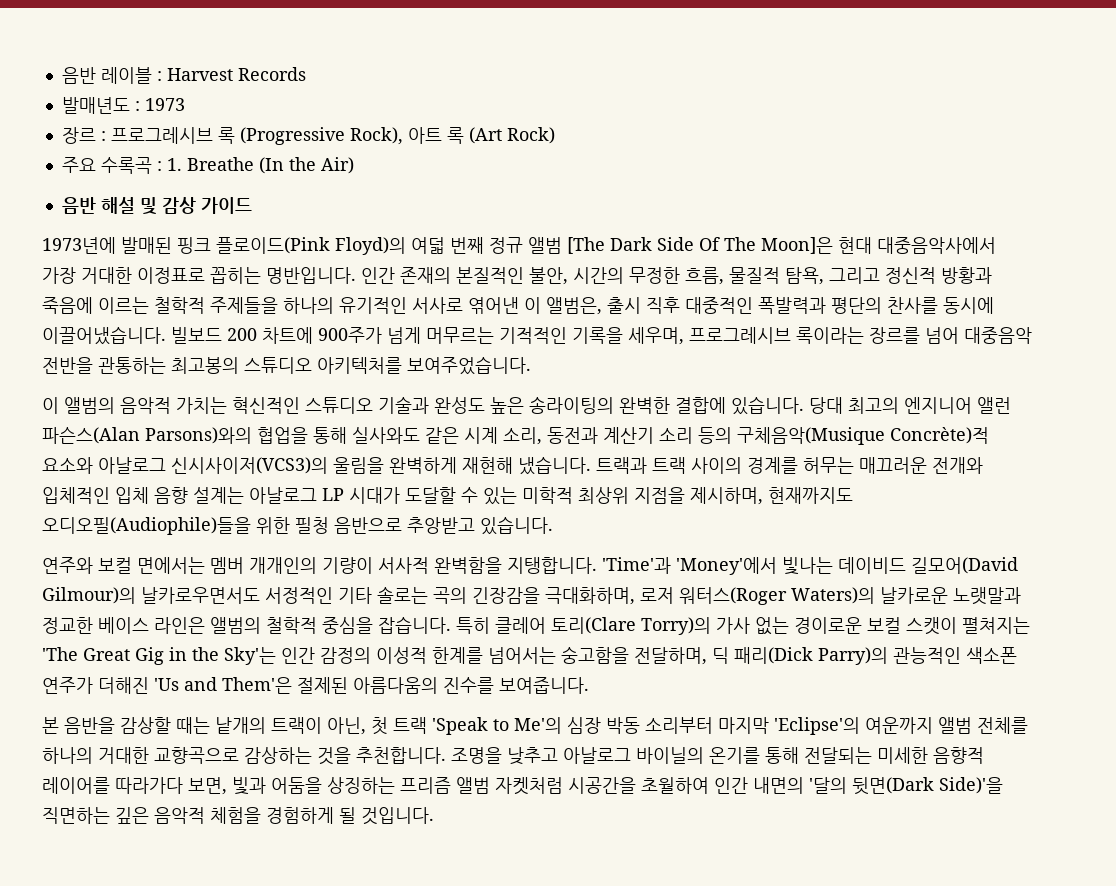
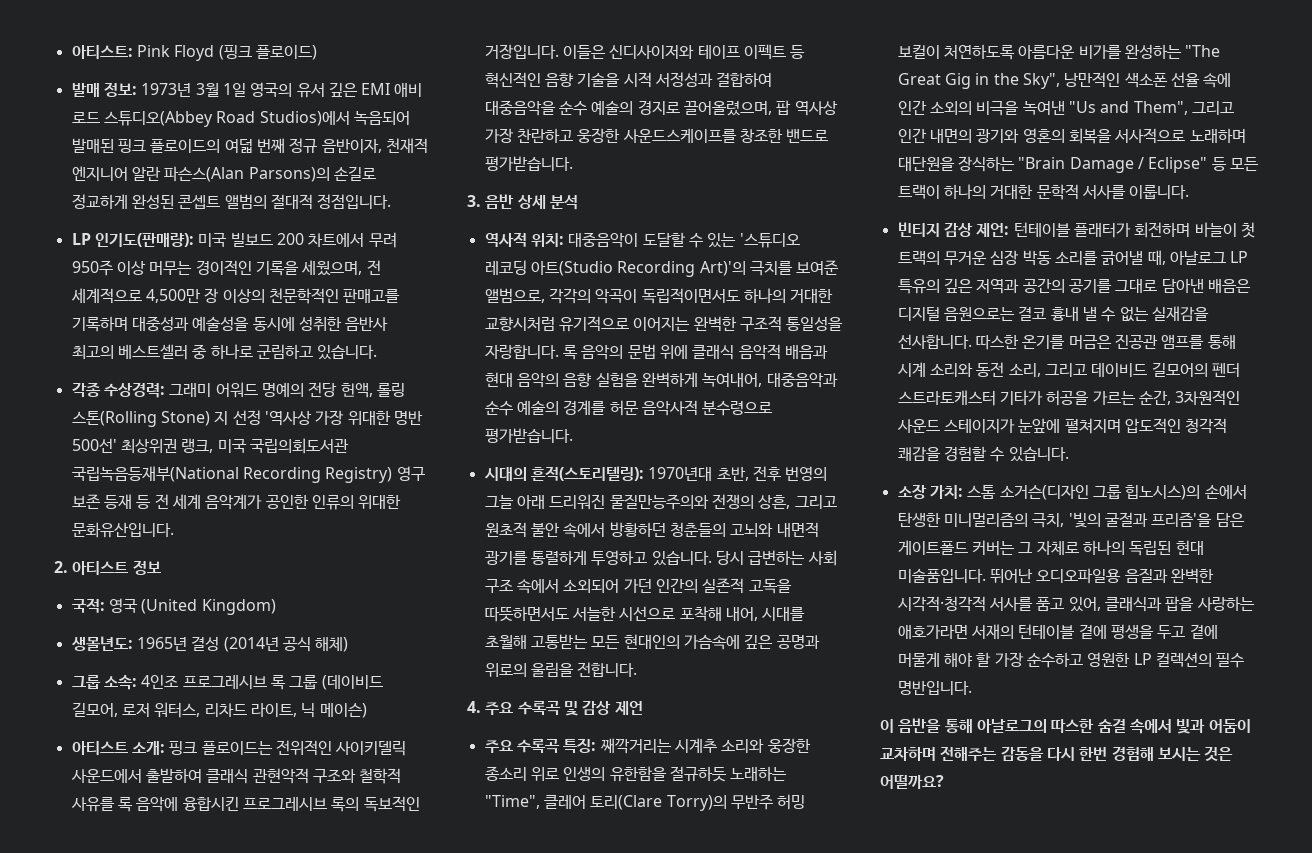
[61,67,306,84] [61,97,185,114] [61,127,555,145] [61,157,354,174] [61,197,252,215] [42,237,996,255] [42,267,992,285] [42,297,994,315] [42,326,1032,345] [42,356,531,375] [42,396,1011,415] [42,426,989,445] [42,456,983,475] [42,487,853,505] [42,516,553,535] [42,557,1018,575] [42,586,1021,605] [42,616,1030,635] [42,646,1017,665] [42,677,589,694] [42,717,1028,735] [42,747,984,765] [42,777,1003,795] [42,807,434,825] 음반 레이블 : Harvest Records // 발매년도 : 1973 // 장르 : 프로그레시브 록 (Progressive Rock), 아트 록 (Art Rock) // 주요 수록곡 : 1. Breathe (In the Air) // 음반 해설 및 감상 가이드 // 1973년에 발매된 핑크 플로이드(Pink Floyd)의 여덟 번째 정규 앨범 [The Dark Side Of The Moon]은 현대 대중음악사에서 가장 거대한 이정표로 꼽히는 명반입니다. 인간 존재의 본질적인 불안, 시간의 무정한 흐름, 물질적 탐욕, 그리고 정신적 방황과 죽음에 이르는 철학적 주제들을 하나의 유기적인 서사로 엮어낸 이 앨범은, 출시 직후 대중적인 폭발력과 평단의 찬사를 동시에 이끌어냈습니다. 빌보드 200 차트에 900주가 넘게 머무르는 기적적인 기록을 세우며, 프로그레시브 록이라는 장르를 넘어 대중음악 전반을 관통하는 최고봉의 스튜디오 아키텍처를 보여주었습니다. // 이 앨범의 음악적 가치는 혁신적인 스튜디오 기술과 완성도 높은 송라이팅의 완벽한 결합에 있습니다. 당대 최고의 엔지니어 앨런 파슨스(Alan Parsons)와의 협업을 통해 실사와도 같은 시계 소리, 동전과 계산기 소리 등의 구체음악(Musique Concrète)적 요소와 아날로그 신시사이저(VCS3)의 울림을 완벽하게 재현해 냈습니다. 트랙과 트랙 사이의 경계를 허무는 매끄러운 전개와 입체적인 입체 음향 설계는 아날로그 LP 시대가 도달할 수 있는 미학적 최상위 지점을 제시하며, 현재까지도 오디오필(Audiophile)들을 위한 필청 음반으로 추앙받고 있습니다. // 연주와 보컬 면에서는 멤버 개개인의 기량이 서사적 완벽함을 지탱합니다. 'Time'과 'Money'에서 빛나는 데이비드 길모어(David Gilmour)의 날카로우면서도 서정적인 기타 솔로는 곡의 긴장감을 극대화하며, 로저 워터스(Roger Waters)의 날카로운 노랫말과 정교한 베이스 라인은 앨범의 철학적 중심을 잡습니다. 특히 클레어 토리(Clare Torry)의 가사 없는 경이로운 보컬 스캣이 펼쳐지는 'The Great Gig in the Sky'는 인간 감정의 이성적 한계를 넘어서는 숭고함을 전달하며, 딕 패리(Dick Parry)의 관능적인 색소폰 연주가 더해진 'Us and Them'은 절제된 아름다움의 진수를 보여줍니다. // 본 음반을 감상할 때는 낱개의 트랙이 아닌, 첫 트랙 'Speak to Me'의 심장 박동 소리부터 마지막 'Eclipse'의 여운까지 앨범 전체를 하나의 거대한 교향곡으로 감상하는 것을 추천합니다. 조명을 낮추고 아날로그 바이닐의 온기를 통해 전달되는 미세한 음향적 레이어를 따라가다 보면, 빛과 어둠을 상징하는 프리즘 앨범 자켓처럼 시공간을 초월하여 인간 내면의 '달의 뒷면(Dark Side)'을 직면하는 깊은 음악적 체험을 경험하게 될 것입니다. -> [71,45,317,61] [71,82,423,98] [71,111,410,127] [71,138,428,154] [71,166,376,182] [71,194,392,210] [71,232,397,248] [71,260,381,276] [70,288,401,304] [71,316,389,332] [71,344,378,360] [71,382,405,398] [71,410,423,427] [71,438,349,454] [71,466,425,483] [71,494,402,510] [71,522,174,538] [54,560,161,575] [71,598,276,615] [70,636,349,652] [71,675,383,690] [71,702,367,718] [71,740,407,756] [70,768,402,784] [70,796,420,812] [484,44,806,60] [484,72,773,88] [484,100,838,116] [484,128,829,143] [484,156,573,171] [467,194,578,210] [484,232,800,248] [484,260,840,277] [484,288,834,304] [484,316,844,332] [484,344,828,360] [484,372,838,388] [484,400,773,416] [484,428,573,443] [483,466,828,481] [484,494,837,510] [484,522,819,538] [484,550,837,566] [484,578,792,594] [484,606,806,622] [484,634,820,650] [484,662,638,677] [467,700,643,716] [484,738,811,754] [484,766,788,782] [484,794,806,811] [897,44,1221,60] [897,72,1232,89] [897,100,1234,116] [897,128,1246,144] [897,156,1259,173] [897,184,1190,200] [897,222,1255,238] [897,250,1249,266] [897,278,1251,294] [897,306,1209,322] [897,334,1236,350] [897,362,1240,377] [897,390,1241,406] [896,418,1228,434] [897,446,1069,462] [897,484,1247,500] [897,512,1245,528] [897,540,1204,556] [897,568,1214,584] [897,596,1255,612] [897,624,1218,639] [897,652,1245,668] [897,681,972,695] [880,718,1251,734] [880,746,1234,761] [880,775,944,789] 아티스트: Pink Floyd (핑크 플로이드) // 발매 정보: 1973년 3월 1일 영국의 유서 깊은 EMI 애비 로드 스튜디오(Abbey Road Studios)에서 녹음되어 발매된 핑크 플로이드의 여덟 번째 정규 음반이자, 천재적 엔지니어 알란 파슨스(Alan Parsons)의 손길로 정교하게 완성된 콘셉트 앨범의 절대적 정점입니다. // LP 인기도(판매량): 미국 빌보드 200 차트에서 무려 950주 이상 머무는 경이적인 기록을 세웠으며, 전 세계적으로 4,500만 장 이상의 천문학적인 판매고를 기록하며 대중성과 예술성을 동시에 성취한 음반사 최고의 베스트셀러 중 하나로 군림하고 있습니다. // 각종 수상경력: 그래미 어워드 명예의 전당 헌액, 롤링 스톤(Rolling Stone) 지 선정 '역사상 가장 위대한 명반 500선' 최상위권 랭크, 미국 국립의회도서관 국립녹음등재부(National Recording Registry) 영구 보존 등재 등 전 세계 음악계가 공인한 인류의 위대한 문화유산입니다. // 2. 아티스트 정보 // 국적: 영국 (United Kingdom) // 생몰년도: 1965년 결성 (2014년 공식 해체) // 그룹 소속: 4인조 프로그레시브 록 그룹 (데이비드 길모어, 로저 워터스, 리차드 라이트, 닉 메이슨) // 아티스트 소개: 핑크 플로이드는 전위적인 사이키델릭 사운드에서 출발하여 클래식 관현악적 구조와 철학적 사유를 록 음악에 융합시킨 프로그레시브 록의 독보적인 거장입니다. 이들은 신디사이저와 테이프 이펙트 등 혁신적인 음향 기술을 시적 서정성과 결합하여 대중음악을 순수 예술의 경지로 끌어올렸으며, 팝 역사상 가장 찬란하고 웅장한 사운드스케이프를 창조한 밴드로 평가받습니다. // 3. 음반 상세 분석 // 역사적 위치: 대중음악이 도달할 수 있는 '스튜디오 레코딩 아트(Studio Recording Art)'의 극치를 보여준 앨범으로, 각각의 악곡이 독립적이면서도 하나의 거대한 교향시처럼 유기적으로 이어지는 완벽한 구조적 통일성을 자랑합니다. 록 음악의 문법 위에 클래식 음악적 배음과 현대 음악의 음향 실험을 완벽하게 녹여내어, 대중음악과 순수 예술의 경계를 허문 음악사적 분수령으로 평가받습니다. // 시대의 흔적(스토리텔링): 1970년대 초반, 전후 번영의 그늘 아래 드리워진 물질만능주의와 전쟁의 상흔, 그리고 원초적 불안 속에서 방황하던 청춘들의 고뇌와 내면적 광기를 통렬하게 투영하고 있습니다. 당시 급변하는 사회 구조 속에서 소외되어 가던 인간의 실존적 고독을 따뜻하면서도 서늘한 시선으로 포착해 내어, 시대를 초월해 고통받는 모든 현대인의 가슴속에 깊은 공명과 위로의 울림을 전합니다. // 4. 주요 수록곡 및 감상 제언 // 주요 수록곡 특징: 째깍거리는 시계추 소리와 웅장한 종소리 위로 인생의 유한함을 절규하듯 노래하는 "Time", 클레어 토리(Clare Torry)의 무반주 허밍 보컬이 처연하도록 아름다운 비가를 완성하는 "The Great Gig in the Sky", 낭만적인 색소폰 선율 속에 인간 소외의 비극을 녹여낸 "Us and Them", 그리고 인간 내면의 광기와 영혼의 회복을 서사적으로 노래하며 대단원을 장식하는 "Brain Damage / Eclipse" 등 모든 트랙이 하나의 거대한 문학적 서사를 이룹니다. // 빈티지 감상 제언: 턴테이블 플래터가 회전하며 바늘이 첫 트랙의 무거운 심장 박동 소리를 긁어낼 때, 아날로그 LP 특유의 깊은 저역과 공간의 공기를 그대로 담아낸 배음은 디지털 음원으로는 결코 흉내 낼 수 없는 실재감을 선사합니다. 따스한 온기를 머금은 진공관 앰프를 통해 시계 소리와 동전 소리, 그리고 데이비드 길모어의 펜더 스트라토캐스터 기타가 허공을 가르는 순간, 3차원적인 사운드 스테이지가 눈앞에 펼쳐지며 압도적인 청각적 쾌감을 경험할 수 있습니다. // 소장 가치: 스톰 소거슨(디자인 그룹 힙노시스)의 손에서 탄생한 미니멀리즘의 극치, '빛의 굴절과 프리즘'을 담은 게이트폴드 커버는 그 자체로 하나의 독립된 현대 미술품입니다. 뛰어난 오디오파일용 음질과 완벽한 시각적·청각적 서사를 품고 있어, 클래식과 팝을 사랑하는 애호가라면 서재의 턴테이블 곁에 평생을 두고 곁에 머물게 해야 할 가장 순수하고 영원한 LP 컬렉션의 필수 명반입니다. // 이 음반을 통해 아날로그의 따스한 숨결 속에서 빛과 어둠이 교차하며 전해주는 감동을 다시 한번 경험해 보시는 것은 어떨까요?

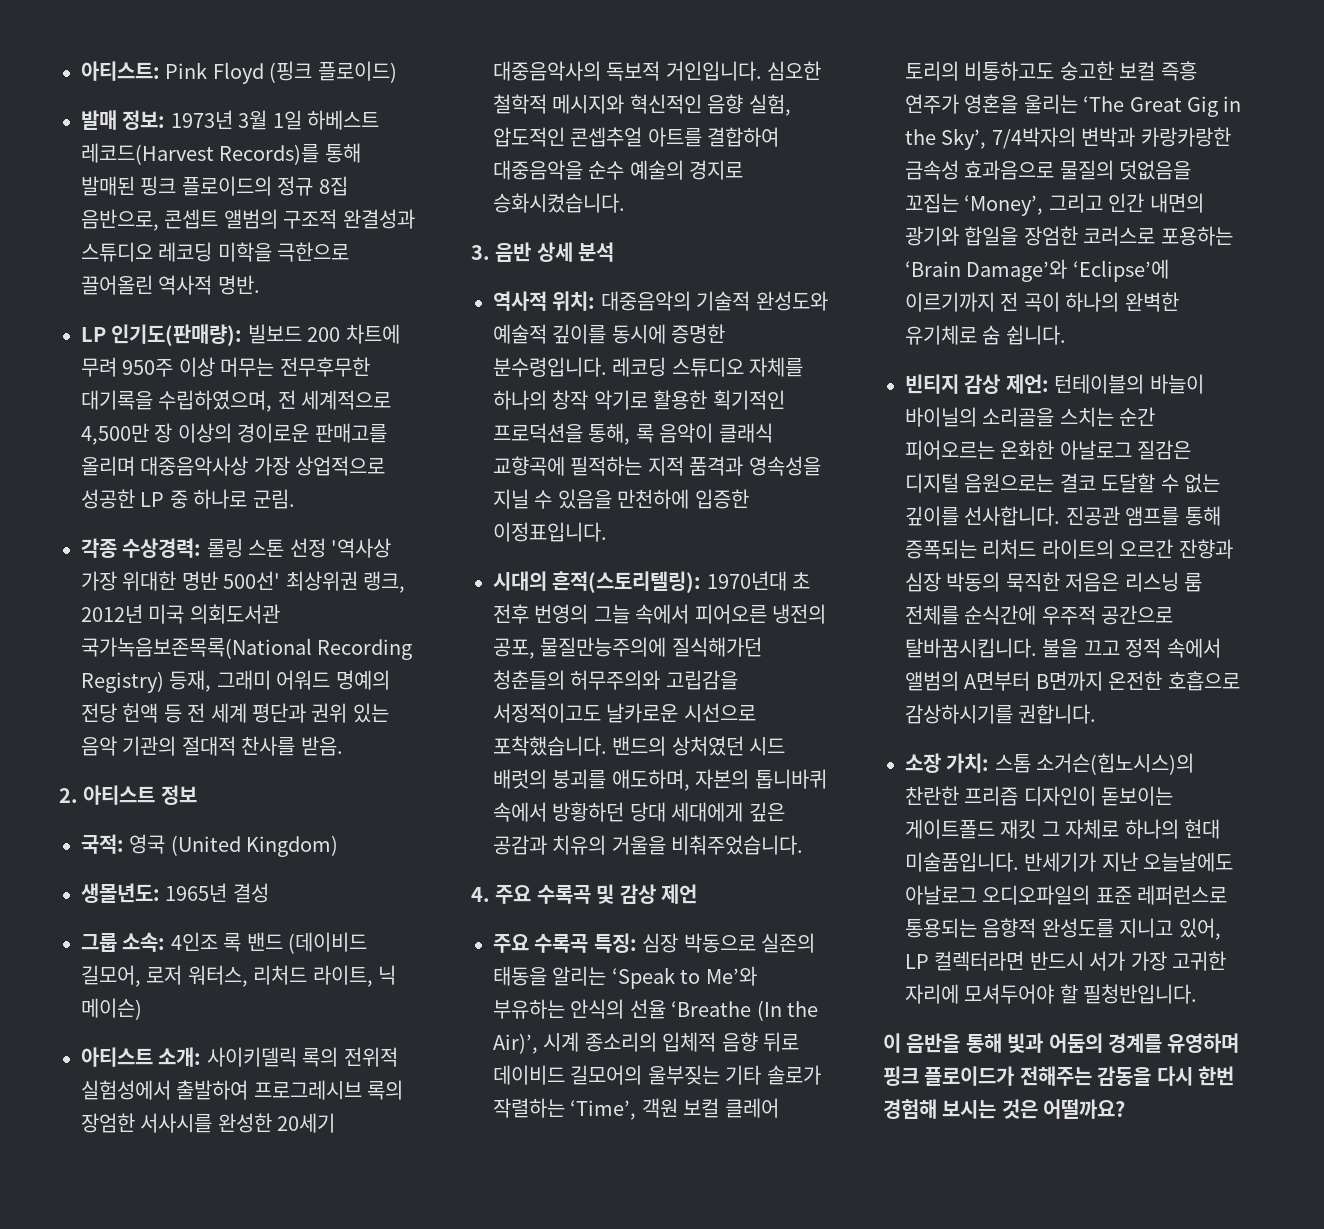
[250,82,423,98] [71,111,410,127] [71,138,428,154] [71,166,376,182] [71,194,392,210] 영국의 유서 깊은 EMI 애비 로드 스튜디오(Abbey Road Studios)에서 녹음되어 발매된 핑크 플로이드의 여덟 번째 정규 음반이자, 천재적 엔지니어 알란 파슨스(Alan Parsons)의 손길로 정교하게 완성된 콘셉트 앨범의 절대적 정점입니다. -> [307,110,379,130] [81,143,361,165] [81,176,348,196] [81,209,415,231] [81,242,350,262] [81,275,260,295] 하베스트 레코드(Harvest Records)를 통해 발매된 핑크 플로이드의 정규 8집 음반으로, 콘셉트 앨범의 구조적 완결성과 스튜디오 레코딩 미학을 극한으로 끌어올린 역사적 명반.
[198,233,228,247] 미국 -> (243, 335) none
[308,233,365,247] 차트에서 -> [345,324,400,344] 차트에
[195,260,363,276] 경이적인 기록을 세웠으며, -> [279,357,370,377] [81,390,273,412] 전무후무한 대기록을 수립하였으며,
[268,288,401,304] [71,316,389,332] [71,344,378,360] [71,382,405,398] [71,411,229,427] 천문학적인 판매고를 기록하며 대중성과 예술성을 동시에 성취한 음반사 최고의 베스트셀러 중 하나로 군림하고 있습니다. // 각종 수상경력: 그래미 어워드 명예의 전당 헌액, 롤링 스톤(Rolling Stone) 지 -> [237,423,387,443] [81,456,386,476] [81,489,295,509] [81,538,285,558] 경이로운 판매고를 올리며 대중음악사상 가장 상업적으로 성공한 LP 중 하나로 군림. // 각종 수상경력: 롤링 스톤
[217,438,349,454] [71,466,425,483] [71,494,402,510] [71,522,174,538] 미국 국립의회도서관 국립녹음등재부(National Recording Registry) 영구 보존 등재 등 전 세계 음악계가 공인한 인류의 위대한 문화유산입니다. -> [81,604,280,624] [81,637,413,660] [81,670,390,693] [81,703,389,723] [81,736,343,756] 2012년 미국 의회도서관 국가녹음보존목록(National Recording Registry) 등재, 그래미 어워드 명예의 전당 헌액 등 전 세계 평단과 권위 있는 음악 기관의 절대적 찬사를 받음.
[223,637,349,652] (2014년 공식 해체) -> (269, 893) none
[182,675,319,690] 프로그레시브 록 그룹 -> [223,932,283,952] 록 밴드
[204,703,247,717] 리차드 -> [253,965,308,985] 리처드
[169,740,407,756] [70,768,402,784] [70,796,420,812] [484,44,806,60] [484,72,713,88] 핑크 플로이드는 전위적인 사이키델릭 사운드에서 출발하여 클래식 관현악적 구조와 철학적 사유를 록 음악에 융합시킨 프로그레시브 록의 독보적인 거장입니다. 이들은 신디사이저와 테이프 이펙트 등 혁신적인 음향 기술을 시적 서정성과 -> [206,1047,398,1067] [81,1080,404,1100] [81,1113,336,1133] [493,61,822,81] [493,94,791,116] [493,127,702,147] 사이키델릭 록의 전위적 실험성에서 출발하여 프로그레시브 록의 장엄한 서사시를 완성한 20세기 대중음악사의 독보적 거인입니다. 심오한 철학적 메시지와 혁신적인 음향 실험, 압도적인 콘셉추얼 아트를
[683,100,838,116] [484,128,829,143] [484,156,573,171] 끌어올렸으며, 팝 역사상 가장 찬란하고 웅장한 사운드스케이프를 창조한 밴드로 평가받습니다. -> [493,193,625,213] 승화시켰습니다.
[568,232,800,248] [484,260,840,277] [484,288,834,304] [484,316,844,332] [484,344,828,360] [484,372,838,388] [484,400,773,416] [484,428,573,443] 대중음악이 도달할 수 있는 '스튜디오 레코딩 아트(Studio Recording Art)'의 극치를 보여준 앨범으로, 각각의 악곡이 독립적이면서도 하나의 거대한 교향시처럼 유기적으로 이어지는 완벽한 구조적 통일성을 자랑합니다. 록 음악의 문법 위에 클래식 음악적 배음과 현대 음악의 음향 실험을 완벽하게 녹여내어, 대중음악과 순수 예술의 경계를 허문 음악사적 분수령으로 평가받습니다. -> [600,291,828,311] [493,324,726,344] [493,357,804,377] [493,390,785,410] [493,423,773,445] [493,456,821,476] [493,489,749,509] [493,522,607,542] 대중음악의 기술적 완성도와 예술적 깊이를 동시에 증명한 분수령입니다. 레코딩 스튜디오 자체를 하나의 창작 악기로 활용한 획기적인 프로덕션을 통해, 록 음악이 클래식 교향곡에 필적하는 지적 품격과 영속성을 지닐 수 있음을 만천하에 입증한 이정표입니다.
[716,467,749,481] 초반, -> [792,572,811,589] 초
[516,494,837,510] [484,522,819,538] [484,550,837,566] [484,578,792,594] [484,606,806,622] [484,634,820,650] [484,662,638,677] 아래 드리워진 물질만능주의와 전쟁의 상흔, 그리고 원초적 불안 속에서 방황하던 청춘들의 고뇌와 내면적 광기를 통렬하게 투영하고 있습니다. 당시 급변하는 사회 구조 속에서 소외되어 가던 인간의 실존적 고독을 따뜻하면서도 서늘한 시선으로 포착해 내어, 시대를 초월해 고통받는 모든 현대인의 가슴속에 깊은 공명과 위로의 울림을 전합니다. -> [635,604,826,624] [493,637,762,659] [493,670,738,690] [493,703,756,723] [493,736,786,756] [493,769,827,791] [493,802,785,822] [493,835,804,855] 속에서 피어오른 냉전의 공포, 물질만능주의에 질식해가던 청춘들의 허무주의와 고립감을 서정적이고도 날카로운 시선으로 포착했습니다. 밴드의 상처였던 시드 배럿의 붕괴를 애도하며, 자본의 톱니바퀴 속에서 방황하던 당대 세대에게 깊은 공감과 치유의 거울을 비춰주었습니다.
[599,738,811,754] [484,766,788,782] [484,794,806,811] [897,44,1221,60] [897,72,1232,89] [897,100,1234,116] [897,128,1246,144] [897,156,1259,173] [897,184,1190,200] [897,222,1255,238] [897,250,1249,266] [897,278,1251,294] [897,306,1209,322] [897,334,1236,350] [897,362,1240,377] [897,390,1241,406] [896,418,1228,434] [897,446,1069,462] [897,484,1247,500] [897,512,1245,528] [897,540,1015,556] 째깍거리는 시계추 소리와 웅장한 종소리 위로 인생의 유한함을 절규하듯 노래하는 "Time", 클레어 토리(Clare Torry)의 무반주 허밍 보컬이 처연하도록 아름다운 비가를 완성하는 "The Great Gig in the Sky", 낭만적인 색소폰 선율 속에 인간 소외의 비극을 녹여낸 "Us and Them", 그리고 인간 내면의 광기와 영혼의 회복을 서사적으로 노래하며 대단원을 장식하는 "Brain Damage / Eclipse" 등 모든 트랙이 하나의 거대한 문학적 서사를 이룹니다. // 빈티지 감상 제언: 턴테이블 플래터가 회전하며 바늘이 첫 트랙의 무거운 심장 박동 소리를 긁어낼 때, 아날로그 LP 특유의 깊은 저역과 공간의 공기를 그대로 담아낸 배음은 디지털 음원으로는 결코 흉내 낼 수 없는 실재감을 선사합니다. 따스한 온기를 머금은 진공관 앰프를 통해 시계 소리와 동전 소리, 그리고 데이비드 길모어의 펜더 스트라토캐스터 기타가 허공을 가르는 순간, 3차원적인 사운드 스테이지가 눈앞에 펼쳐지며 압도적인 청각적 쾌감을 경험할 수 있습니다. // 소장 가치: 스톰 소거슨(디자인 그룹 힙노시스)의 손에서 탄생한 미니멀리즘의 극치, '빛의 굴절과 프리즘'을 담은 게이트폴드 커버는 -> [642,933,815,953] [493,966,757,989] [493,999,818,1021] [493,1032,799,1054] [493,1065,821,1085] [493,1098,779,1120] [905,61,1197,81] [905,94,1242,117] [905,127,1231,150] [905,160,1192,180] [905,193,1204,216] [905,226,1233,246] [905,259,1169,282] [905,292,1179,312] [905,325,1066,345] [905,374,1204,394] [905,407,1156,427] [905,440,1192,460] [905,473,1220,493] [905,506,1221,526] [905,539,1233,559] [905,572,1202,592] [905,605,1174,625] [905,638,1221,658] [905,671,1240,691] [905,704,1097,724] [905,753,1195,775] [905,786,1174,806] [905,819,1037,839] 심장 박동으로 실존의 태동을 알리는 ‘Speak to Me’와 부유하는 안식의 선율 ‘Breathe (In the Air)’, 시계 종소리의 입체적 음향 뒤로 데이비드 길모어의 울부짖는 기타 솔로가 작렬하는 ‘Time’, 객원 보컬 클레어 토리의 비통하고도 숭고한 보컬 즉흥 연주가 영혼을 울리는 ‘The Great Gig in the Sky’, 7/4박자의 변박과 카랑카랑한 금속성 효과음으로 물질의 덧없음을 꼬집는 ‘Money’, 그리고 인간 내면의 광기와 합일을 장엄한 코러스로 포용하는 ‘Brain Damage’와 ‘Eclipse’에 이르기까지 전 곡이 하나의 완벽한 유기체로 숨 쉽니다. // 빈티지 감상 제언: 턴테이블의 바늘이 바이닐의 소리골을 스치는 순간 피어오르는 온화한 아날로그 질감은 디지털 음원으로는 결코 도달할 수 없는 깊이를 선사합니다. 진공관 앰프를 통해 증폭되는 리처드 라이트의 오르간 잔향과 심장 박동의 묵직한 저음은 리스닝 룸 전체를 순식간에 우주적 공간으로 탈바꿈시킵니다. 불을 끄고 정적 속에서 앨범의 A면부터 B면까지 온전한 호흡으로 감상하시기를 권합니다. // 소장 가치: 스톰 소거슨(힙노시스)의 찬란한 프리즘 디자인이 돋보이는 게이트폴드 재킷
[1129,541,1172,556] 독립된 -> (1179, 829) none
[989,568,1214,584] [897,596,1255,612] [897,624,1218,639] [897,652,1245,668] [897,681,972,695] [880,718,1251,734] [880,747,936,761] 뛰어난 오디오파일용 음질과 완벽한 시각적·청각적 서사를 품고 있어, 클래식과 팝을 사랑하는 애호가라면 서재의 턴테이블 곁에 평생을 두고 곁에 머물게 해야 할 가장 순수하고 영원한 LP 컬렉션의 필수 명반입니다. // 이 음반을 통해 아날로그의 따스한 숨결 속에서 빛과 어둠이 교차하며 -> [1024,852,1234,872] [905,885,1228,905] [905,918,1221,940] [905,951,1226,971] [905,984,1198,1004] [883,1033,1240,1053] [883,1066,1015,1086] 반세기가 지난 오늘날에도 아날로그 오디오파일의 표준 레퍼런스로 통용되는 음향적 완성도를 지니고 있어, LP 컬렉터라면 반드시 서가 가장 고귀한 자리에 모셔두어야 할 필청반입니다. // 이 음반을 통해 빛과 어둠의 경계를 유영하며 핑크 플로이드가

